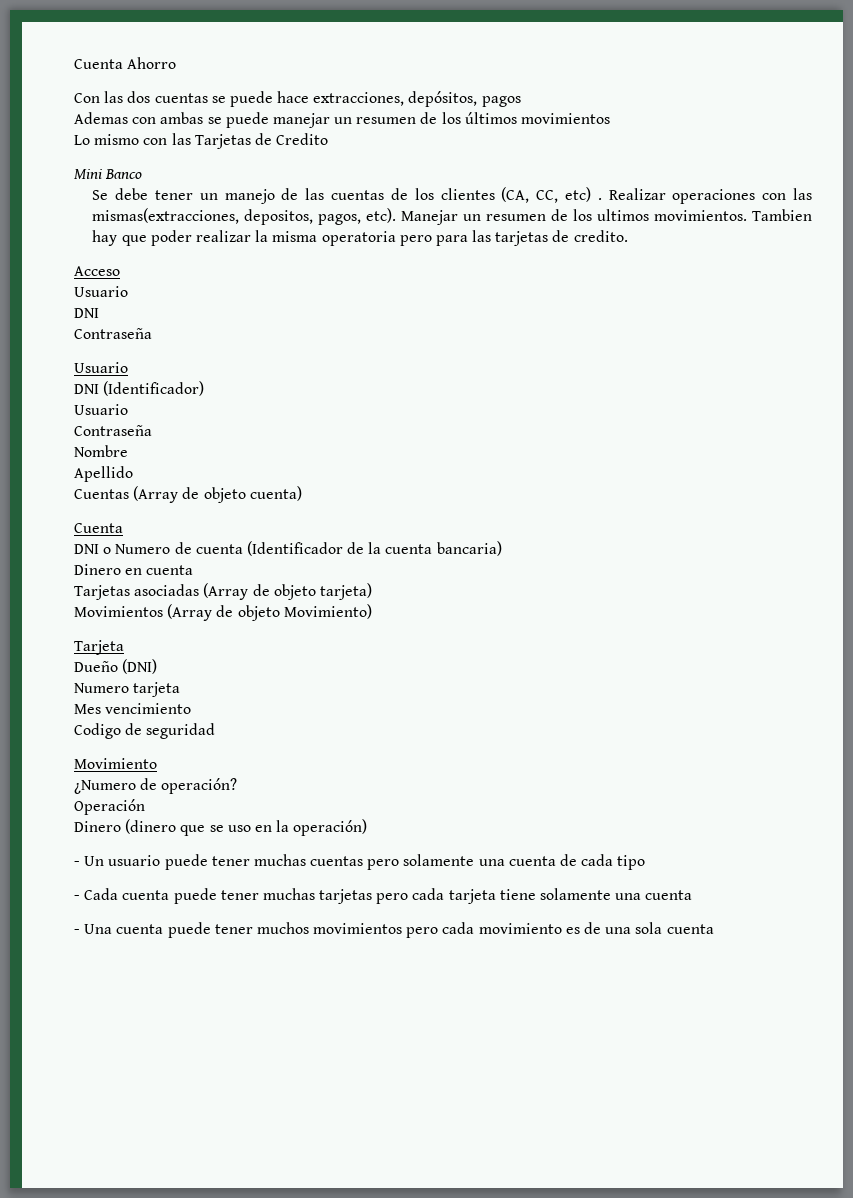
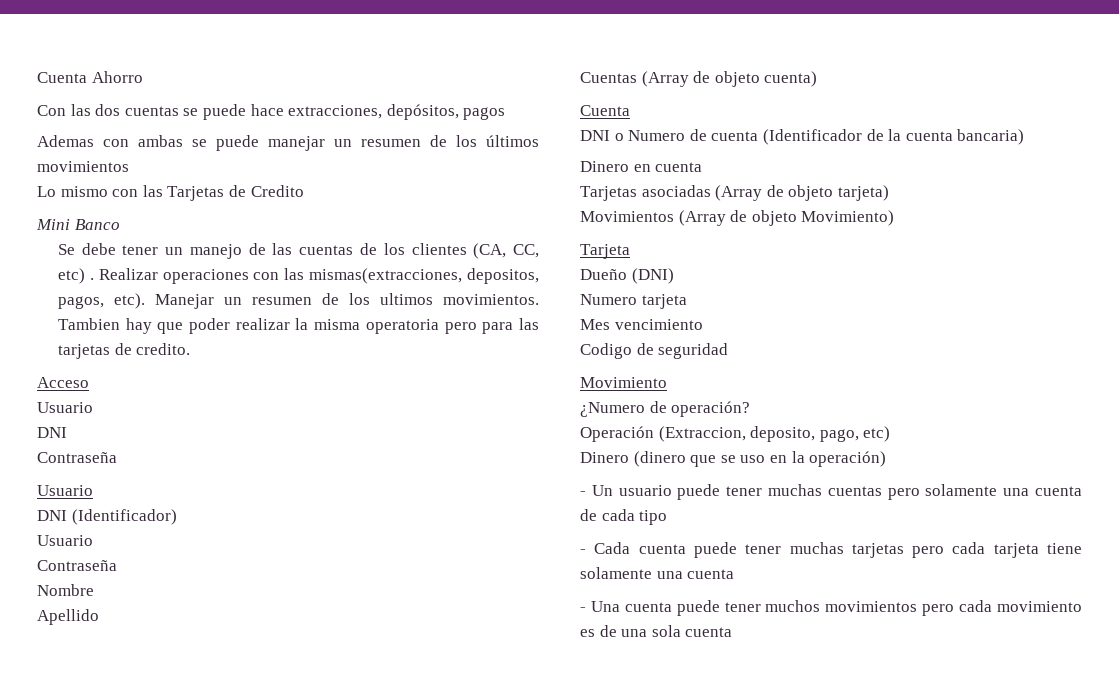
(145, 807) none -> [658,426,891,442] (Extraccion, deposito, pago, etc)

